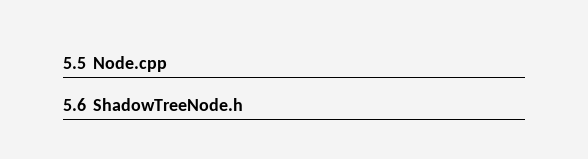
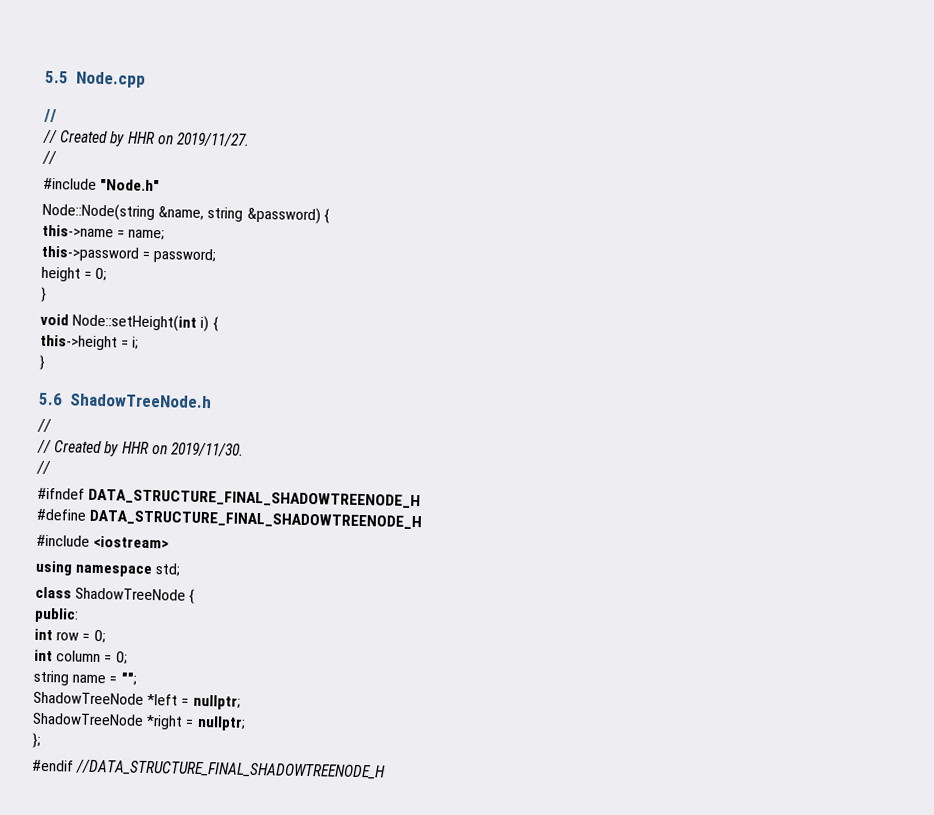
[63,98,244,111] 5.6 ShadowTreeNode.h -> [43,108,57,123] [42,129,250,147] [42,150,57,165] [43,177,161,192] [42,202,330,225] [42,224,166,241] [41,245,217,264] [41,266,108,282] [40,286,47,302] [40,313,219,333] [40,334,140,351] [39,354,45,370] [38,392,212,409] [37,418,52,433] [37,439,244,457] [36,460,51,475] [37,487,422,509] [36,508,423,530] [36,534,170,549] [35,560,181,578] [35,586,196,604] [34,607,79,623] [34,628,106,644] [34,649,128,665] [33,670,137,686] [33,691,241,710] [32,712,246,731] [32,732,41,748] [32,759,387,780] // // // Created by HHR on 2019/11/27. // // // #include "Node.h" // Node::Node(string &name, string &password) { // this->name = name; // this->password = password; // height = 0; // } // void Node::setHeight(int i) { // this->height = i; // } // 5.6 ShadowTreeNode.h // // // // Created by HHR on 2019/11/30. // // // #ifndef DATA_STRUCTURE_FINAL_SHADOWTREENODE_H // #define DATA_STRUCTURE_FINAL_SHADOWTREENODE_H // #include <iostream> // using namespace std; // class ShadowTreeNode { // public: // int row = 0; // int column = 0; // string name = ""; // ShadowTreeNode *left = nullptr; // ShadowTreeNode *right = nullptr; // }; // #endif //DATA_STRUCTURE_FINAL_SHADOWTREENODE_H

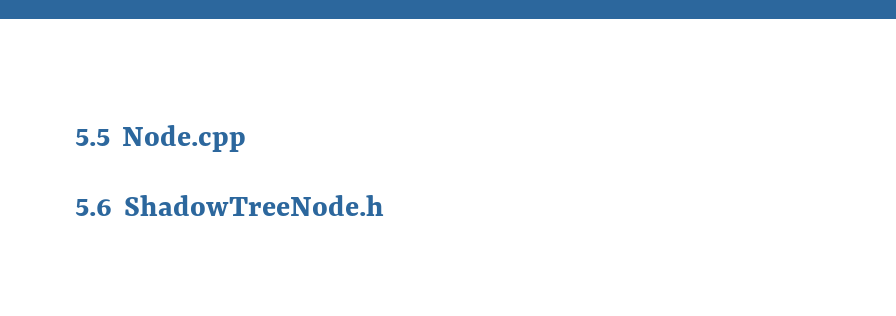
[43,108,57,123] [42,129,250,147] [42,150,57,165] [43,177,161,192] [42,202,330,225] [42,224,166,241] [41,245,217,264] [41,266,108,282] [40,286,47,302] [40,313,219,333] [40,334,140,351] [39,354,45,370] [38,392,212,409] [37,418,52,433] [37,439,244,457] [36,460,51,475] [37,487,422,509] [36,508,423,530] [36,534,170,549] [35,560,181,578] [35,586,196,604] [34,607,79,623] [34,628,106,644] [34,649,128,665] [33,670,137,686] [33,691,241,710] [32,712,246,731] [32,732,41,748] [32,759,387,780] // // // Created by HHR on 2019/11/27. // // // #include "Node.h" // Node::Node(string &name, string &password) { // this->name = name; // this->password = password; // height = 0; // } // void Node::setHeight(int i) { // this->height = i; // } // 5.6 ShadowTreeNode.h // // // // Created by HHR on 2019/11/30. // // // #ifndef DATA_STRUCTURE_FINAL_SHADOWTREENODE_H // #define DATA_STRUCTURE_FINAL_SHADOWTREENODE_H // #include <iostream> // using namespace std; // class ShadowTreeNode { // public: // int row = 0; // int column = 0; // string name = ""; // ShadowTreeNode *left = nullptr; // ShadowTreeNode *right = nullptr; // }; // #endif //DATA_STRUCTURE_FINAL_SHADOWTREENODE_H -> [75,195,385,216] 5.6 ShadowTreeNode.h

